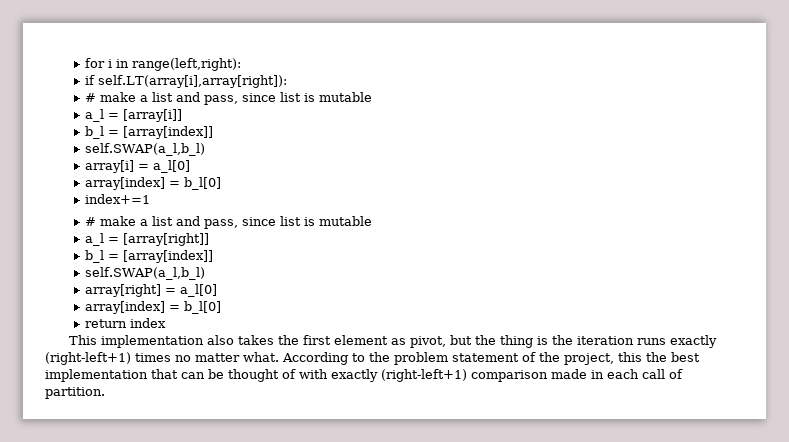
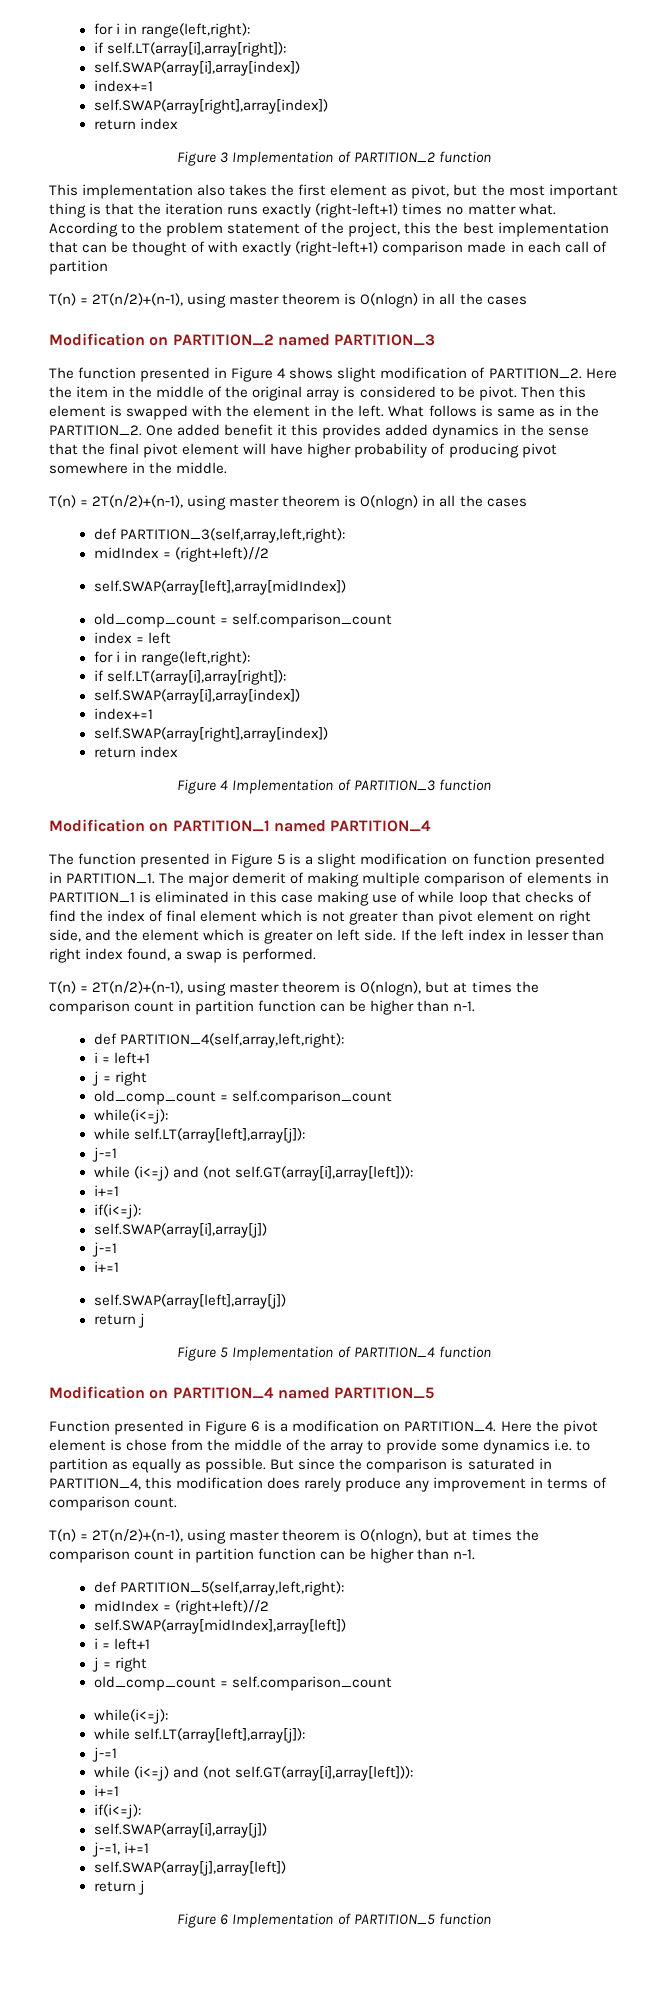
[85,58,242,71] [85,75,288,88] [85,92,373,105] [85,109,183,122] [85,126,214,139] [85,143,206,156] [85,160,191,173] [85,177,222,190] [85,194,151,204] [85,216,373,229] [85,233,210,246] [85,250,214,263] [85,267,206,280] [85,284,218,297] [85,301,222,314] [85,318,167,328] for i in range(left,right): // if self.LT(array[i],array[right]): // # make a list and pass, since list is mutable // a_l = [array[i]] // b_l = [array[index]] // self.SWAP(a_l,b_l) // array[i] = a_l[0] // array[index] = b_l[0] // index+=1 // # make a list and pass, since list is mutable // a_l = [array[right]] // b_l = [array[index]] // self.SWAP(a_l,b_l) // array[right] = a_l[0] // array[index] = b_l[0] // return index -> [93,23,250,38] [93,42,286,57] [93,61,300,76] [93,80,153,92] [93,99,328,114] [93,118,178,130] [177,151,491,166] for i in range(left,right): // if self.LT(array[i],array[right]): // self.SWAP(array[i],array[index]) // index+=1 // self.SWAP(array[right],array[index]) // return index // Figure 3 Implementation of PARTITION_2 function
(497, 340) none -> [508,184,618,199] most important
(549, 340) none -> [105,203,135,215] that
[45,387,105,399] partition. -> [49,260,108,275] [49,293,527,308] [49,333,436,346] [49,367,617,382] [49,386,586,401] [49,405,599,420] [49,424,589,439] [49,443,557,458] [49,462,228,474] [49,495,527,510] [93,528,345,543] [93,547,269,562] [93,580,346,595] [93,613,392,628] [93,632,171,644] [93,651,250,666] [93,670,286,685] [93,689,300,704] [93,708,153,720] [93,727,328,742] [93,746,178,758] [177,779,491,794] [49,819,432,832] [49,853,605,868] [49,872,609,887] [49,891,592,906] [49,910,591,925] [49,929,604,944] [49,948,317,963] [49,981,539,996] [49,1000,476,1015] [93,1033,344,1048] [93,1052,150,1064] [91,1071,147,1086] [93,1090,392,1105] [93,1109,168,1124] [93,1128,305,1143] [91,1147,117,1162] [93,1166,413,1181] [93,1185,119,1196] [93,1204,141,1219] [93,1223,267,1238] [91,1242,117,1257] [93,1261,119,1272] [93,1294,286,1309] [93,1313,145,1328] [177,1346,491,1361] [49,1386,435,1399] [49,1420,598,1435] [49,1439,590,1454] [49,1458,552,1473] [49,1477,607,1492] [49,1496,178,1511] [49,1529,539,1544] [49,1548,476,1563] [93,1581,344,1596] [93,1600,269,1615] [93,1619,346,1634] [93,1638,150,1650] [91,1657,147,1672] [93,1676,392,1691] [93,1709,168,1724] [93,1728,305,1743] [91,1747,117,1762] [93,1766,413,1781] [93,1785,119,1796] [93,1804,141,1819] [93,1823,267,1838] [91,1842,149,1857] [93,1861,286,1876] [93,1880,145,1895] [177,1913,491,1928] partition // T(n) = 2T(n/2)+(n-1), using master theorem is O(nlogn) in all the cases // Modification on PARTITION_2 named PARTITION_3 // The function presented in Figure 4 shows slight modification of PARTITION_2. Here the item in the middle of the original array is considered to be pivot. Then this element is swapped with the element in the left. What follows is same as in the PARTITION_2. One added benefit it this provides added dynamics in the sense that the final pivot element will have higher probability of producing pivot somewhere in the middle. // T(n) = 2T(n/2)+(n-1), using master theorem is O(nlogn) in all the cases // def PARTITION_3(self,array,left,right): // midIndex = (right+left)//2 // self.SWAP(array[left],array[midIndex]) // old_comp_count = self.comparison_count // index = left // for i in range(left,right): // if self.LT(array[i],array[right]): // self.SWAP(array[i],array[index]) // index+=1 // self.SWAP(array[right],array[index]) // return index // Figure 4 Implementation of PARTITION_3 function // Modification on PARTITION_1 named PARTITION_4 // The function presented in Figure 5 is a slight modification on function presented in PARTITION_1. The major demerit of making multiple comparison of elements in PARTITION_1 is eliminated in this case making use of while loop that checks of find the index of final element which is not greater than pivot element on right side, and the element which is greater on left side. If the left index in lesser than right index found, a swap is performed. // T(n) = 2T(n/2)+(n-1), using master theorem is O(nlogn), but at times the comparison count in partition function can be higher than n-1. // def PARTITION_4(self,array,left,right): // i = left+1 // j = right // old_comp_count = self.comparison_count // while(i<=j): // while self.LT(array[left],array[j]): // j-=1 // while (i<=j) and (not self.GT(array[i],array[left])): // i+=1 // if(i<=j): // self.SWAP(array[i],array[j]) // j-=1 // i+=1 // self.SWAP(array[left],array[j]) // return j // Figure 5 Implementation of PARTITION_4 function // Modification on PARTITION_4 named PARTITION_5 // Function presented in Figure 6 is a modification on PARTITION_4. Here the pivot element is chose from the middle of the array to provide some dynamics i.e. to partition as equally as possible. But since the comparison is saturated in PARTITION_4, this modification does rarely produce any improvement in terms of comparison count. // T(n) = 2T(n/2)+(n-1), using master theorem is O(nlogn), but at times the comparison count in partition function can be higher than n-1. // def PARTITION_5(self,array,left,right): // midIndex = (right+left)//2 // self.SWAP(array[midIndex],array[left]) // i = left+1 // j = right // old_comp_count = self.comparison_count // while(i<=j): // while self.LT(array[left],array[j]): // j-=1 // while (i<=j) and (not self.GT(array[i],array[left])): // i+=1 // if(i<=j): // self.SWAP(array[i],array[j]) // j-=1, i+=1 // self.SWAP(array[j],array[left]) // return j // Figure 6 Implementation of PARTITION_5 function

